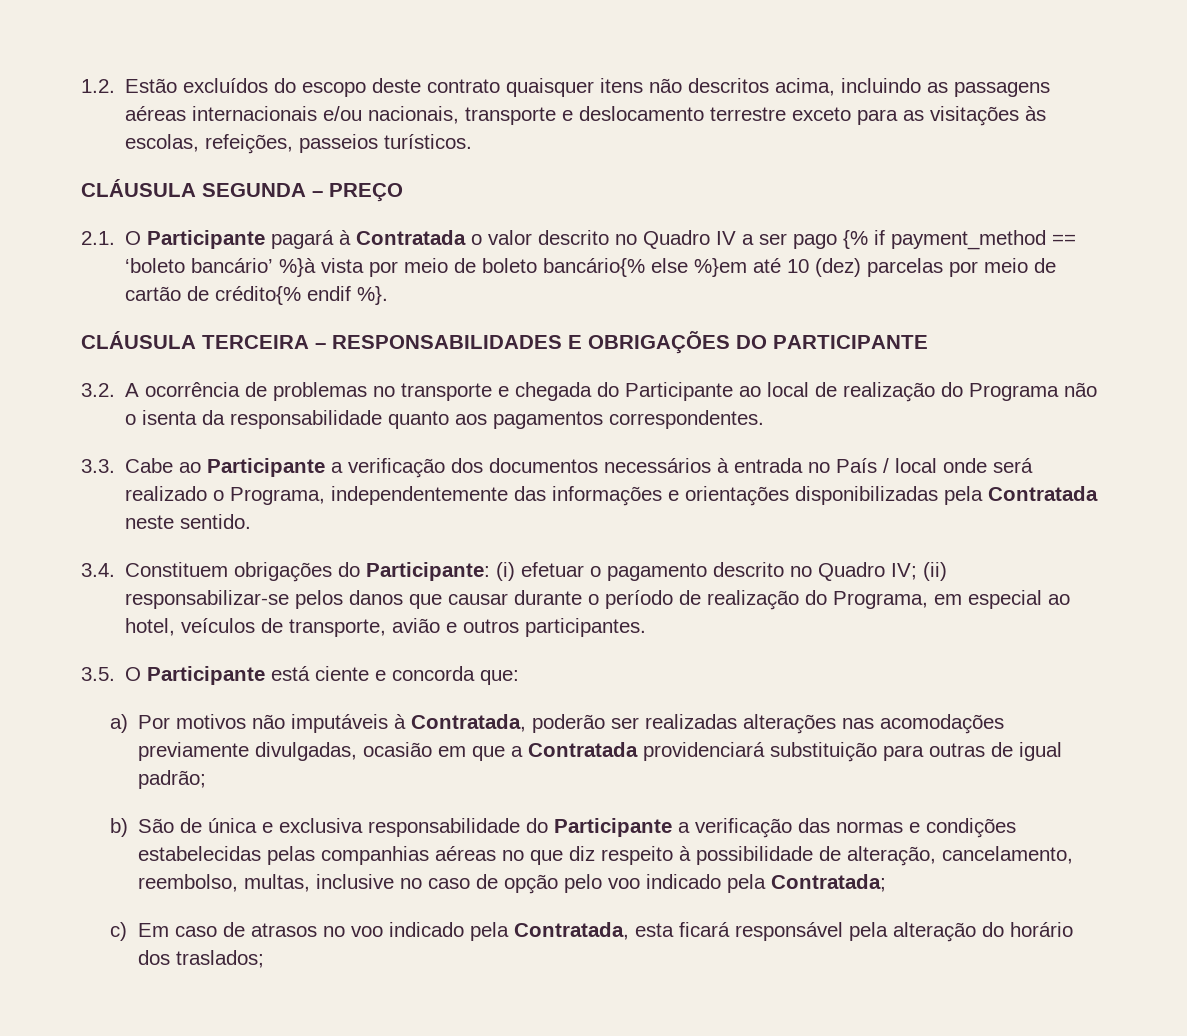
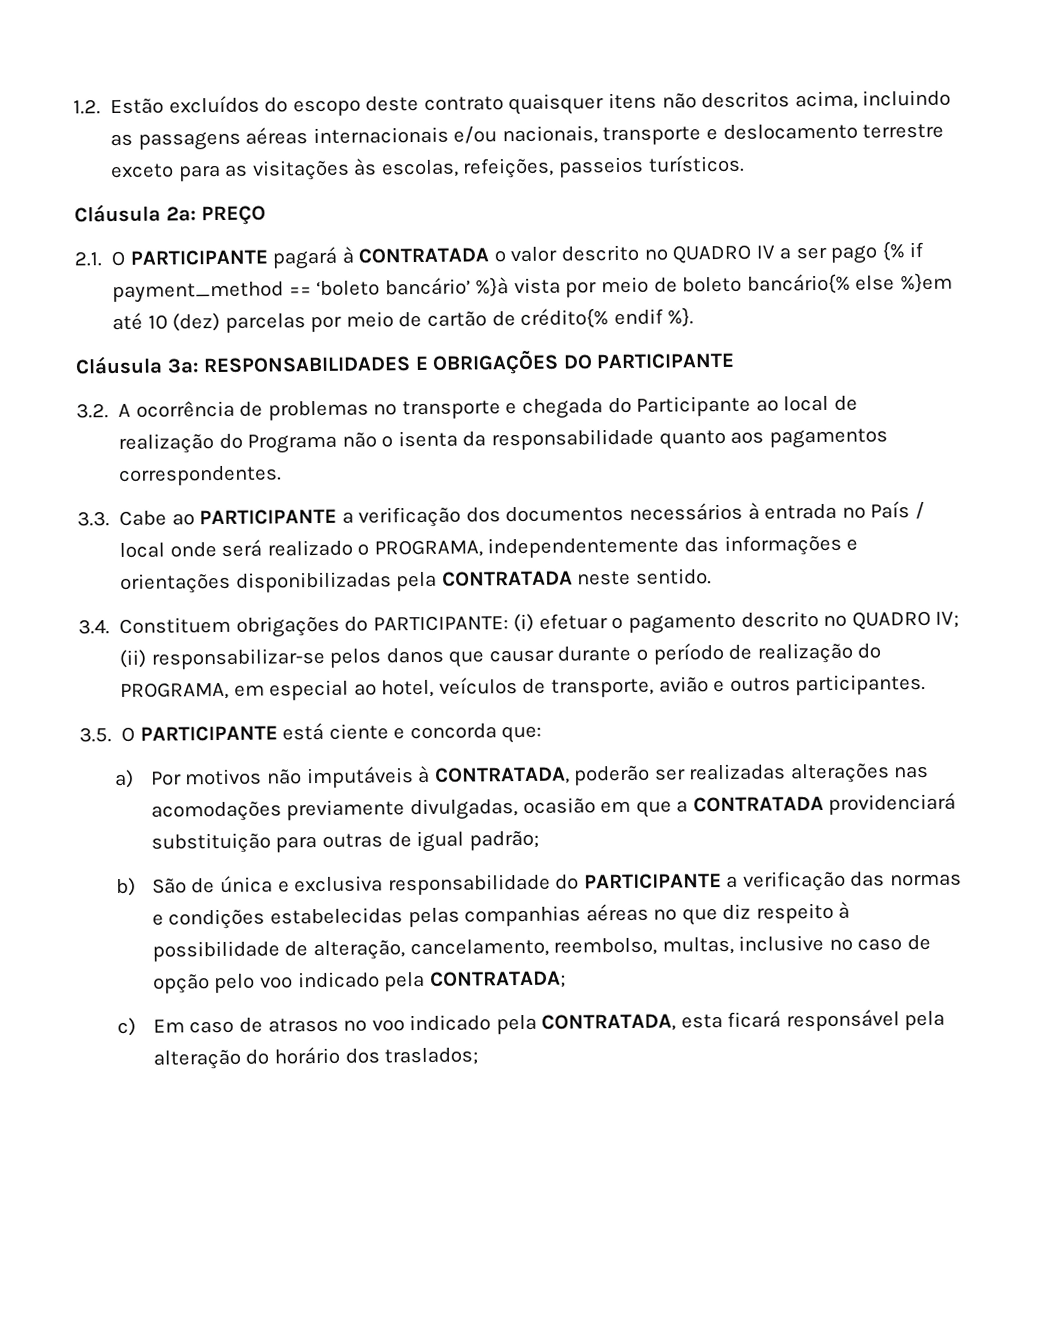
[81,179,323,197] CLÁUSULA SEGUNDA – -> [74,203,197,223] Cláusula 2ª:
[147,230,266,249] Participante -> [129,249,268,266] PARTICIPANTE
[356,230,467,245] Contratada -> [358,247,490,264] CONTRATADA
[643,230,711,249] Quadro -> [672,244,752,264] QUADRO
[81,331,326,349] CLÁUSULA TERCEIRA – -> [75,355,200,375] Cláusula 3ª:
[207,458,326,477] Participante -> [199,508,338,526] PARTICIPANTE
[230,487,326,505] Programa, -> [373,539,483,558] PROGRAMA,
[988,486,1099,501] Contratada -> [441,570,573,587] CONTRATADA
[366,562,491,581] Participante: -> [372,615,509,632] PARTICIPANTE:
[818,562,886,581] Quadro -> [851,610,931,630] QUADRO
[833,591,929,609] Programa, -> [120,681,230,700] PROGRAMA,
[147,666,266,685] Participante -> [139,725,278,742] PARTICIPANTE
[411,714,527,732] Contratada, -> [433,766,570,785] CONTRATADA,
[528,742,639,757] Contratada -> [692,795,824,813] CONTRATADA
[554,818,673,837] Participante -> [583,873,722,890] PARTICIPANTE
[771,874,887,892] Contratada; -> [429,970,566,989] CONTRATADA;
[514,922,630,940] Contratada, -> [541,1013,677,1032] CONTRATADA,

